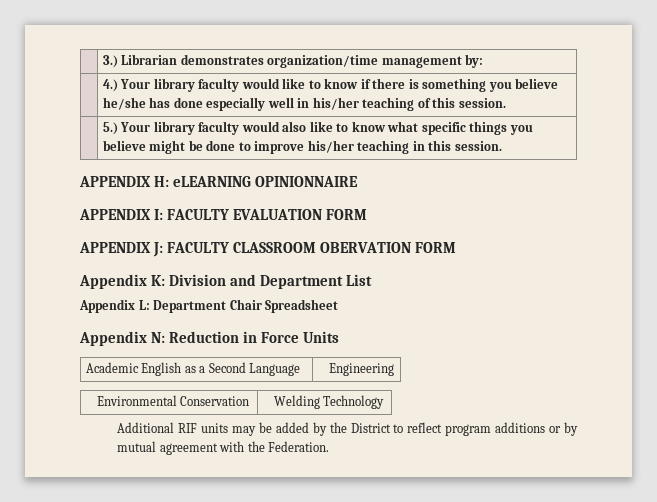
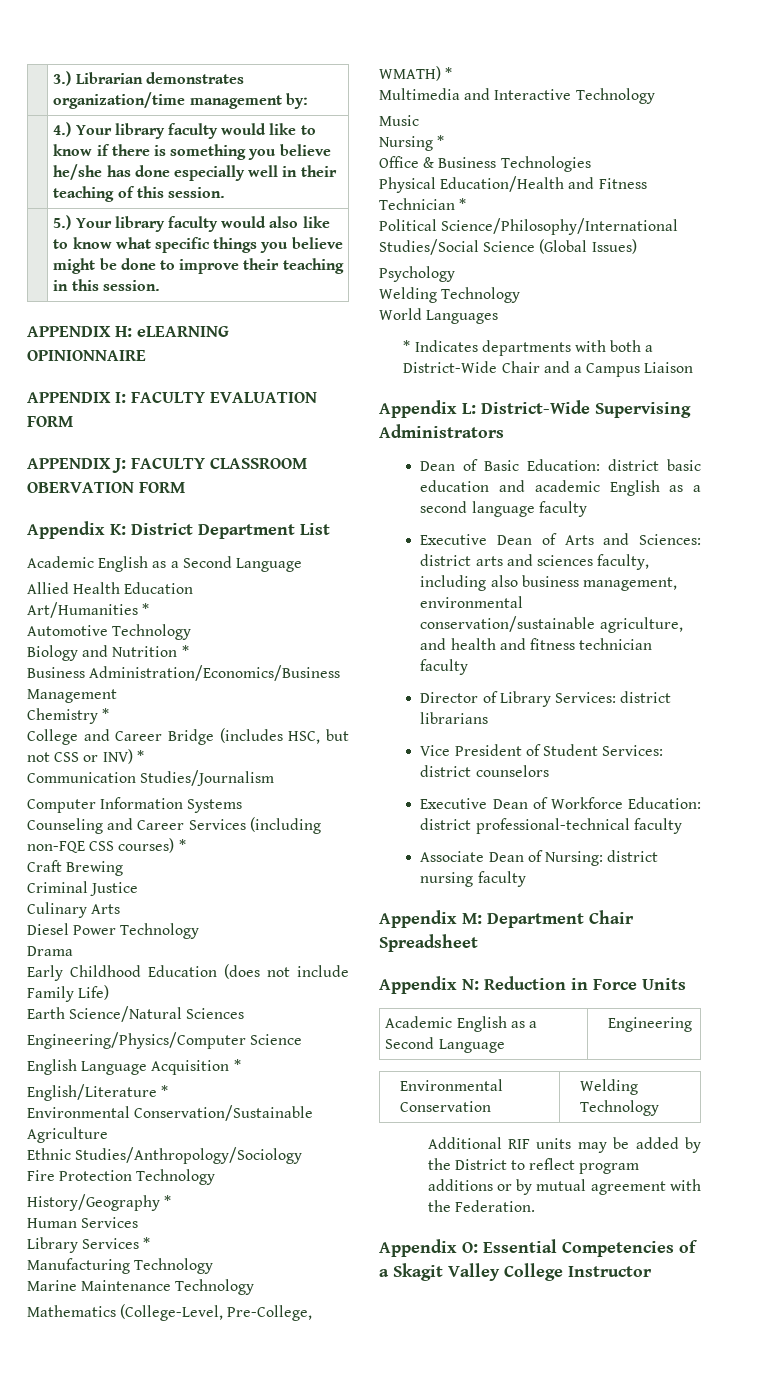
[312,97,359,110] his/her -> [300,165,337,177] their
[307,140,354,153] his/her -> [243,258,280,270] their
[169,274,257,286] Division and -> [131,523,193,535] District
[79,299,150,313] Appendix L: -> [27,556,302,572] [27,582,194,594] [27,602,150,618] [27,624,192,640] [27,645,189,661] [27,665,341,681] [27,689,117,703] [27,708,110,724] [27,728,349,745] [27,749,144,764] [27,770,275,786] [27,797,243,813] [27,817,321,834] [27,838,186,853] [27,860,124,876] [27,881,139,896] [27,902,121,918] [27,923,200,939] [27,946,73,956] [27,964,349,981] [27,985,110,1002] [27,1006,245,1022] [27,1032,303,1049] [27,1059,241,1075] [27,1084,169,1101] [27,1105,314,1121] [27,1127,108,1143] [27,1147,303,1164] [27,1169,216,1185] [27,1194,172,1211] [27,1217,139,1228] [27,1237,151,1253] [27,1258,214,1274] [27,1279,255,1295] [27,1304,313,1321] [379,66,453,81] [379,88,655,104] [379,115,419,126] [379,135,445,151] [379,156,591,172] [379,176,647,193] [379,198,467,210] [379,218,679,235] [379,239,637,255] [379,266,455,282] [379,287,521,303] [379,308,499,324] [403,340,654,356] [403,361,694,377] [379,400,691,418] [379,424,504,438] [420,459,701,471] [420,480,701,496] [420,501,587,517] [420,533,701,545] [420,554,650,570] [420,575,677,591] [420,596,524,608] [420,616,683,633] [420,638,653,650] [420,659,469,675] [420,691,672,707] [420,712,489,724] [420,744,664,756] [420,765,549,777] [420,797,701,809] [420,818,682,834] [420,850,659,866] [420,871,526,887] [379,910,482,928] Academic English as a Second Language // Allied Health Education // Art/Humanities * // Automotive Technology // Biology and Nutrition * // Business Administration/Economics/Business Management // Chemistry * // College and Career Bridge (includes HSC, but not CSS or INV) * // Communication Studies/Journalism // Computer Information Systems // Counseling and Career Services (including non-FQE CSS courses) * // Craft Brewing // Criminal Justice // Culinary Arts // Diesel Power Technology // Drama // Early Childhood Education (does not include Family Life) // Earth Science/Natural Sciences // Engineering/Physics/Computer Science // English Language Acquisition * // English/Literature * // Environmental Conservation/Sustainable Agriculture // Ethnic Studies/Anthropology/Sociology // Fire Protection Technology // History/Geography * // Human Services // Library Services * // Manufacturing Technology // Marine Maintenance Technology // Mathematics (College-Level, Pre-College, WMATH) * // Multimedia and Interactive Technology // Music // Nursing * // Office & Business Technologies // Physical Education/Health and Fitness Technician * // Political Science/Philosophy/International Studies/Social Science (Global Issues) // Psychology // Welding Technology // World Languages // * Indicates departments with both a District-Wide Chair and a Campus Liaison // Appendix L: District-Wide Supervising Administrators // Dean of Basic Education: district basic education and academic English as a second language faculty // Executive Dean of Arts and Sciences: district arts and sciences faculty, including also business management, environmental conservation/sustainable agriculture, and health and fitness technician faculty // Director of Library Services: district librarians // Vice President of Student Services: district counselors // Executive Dean of Workforce Education: district professional-technical faculty // Associate Dean of Nursing: district nursing faculty // Appendix M:
(330, 446) none -> [379,1239,698,1257] [379,1263,652,1281] // Appendix O: Essential Competencies of a Skagit Valley College Instructor

